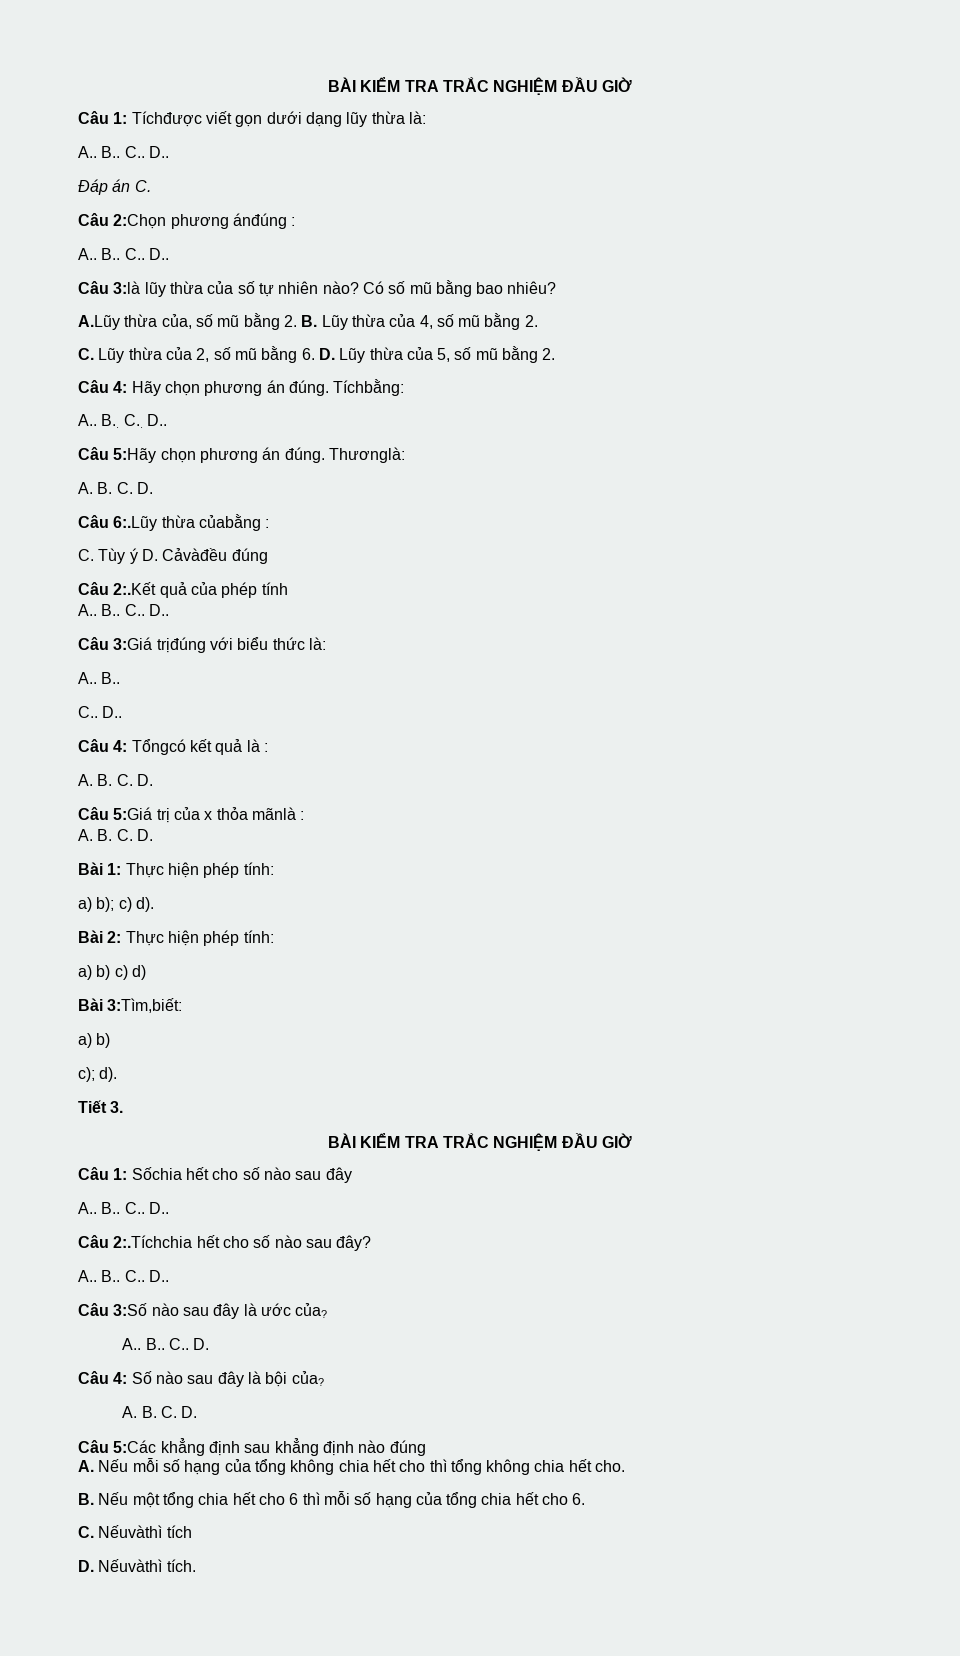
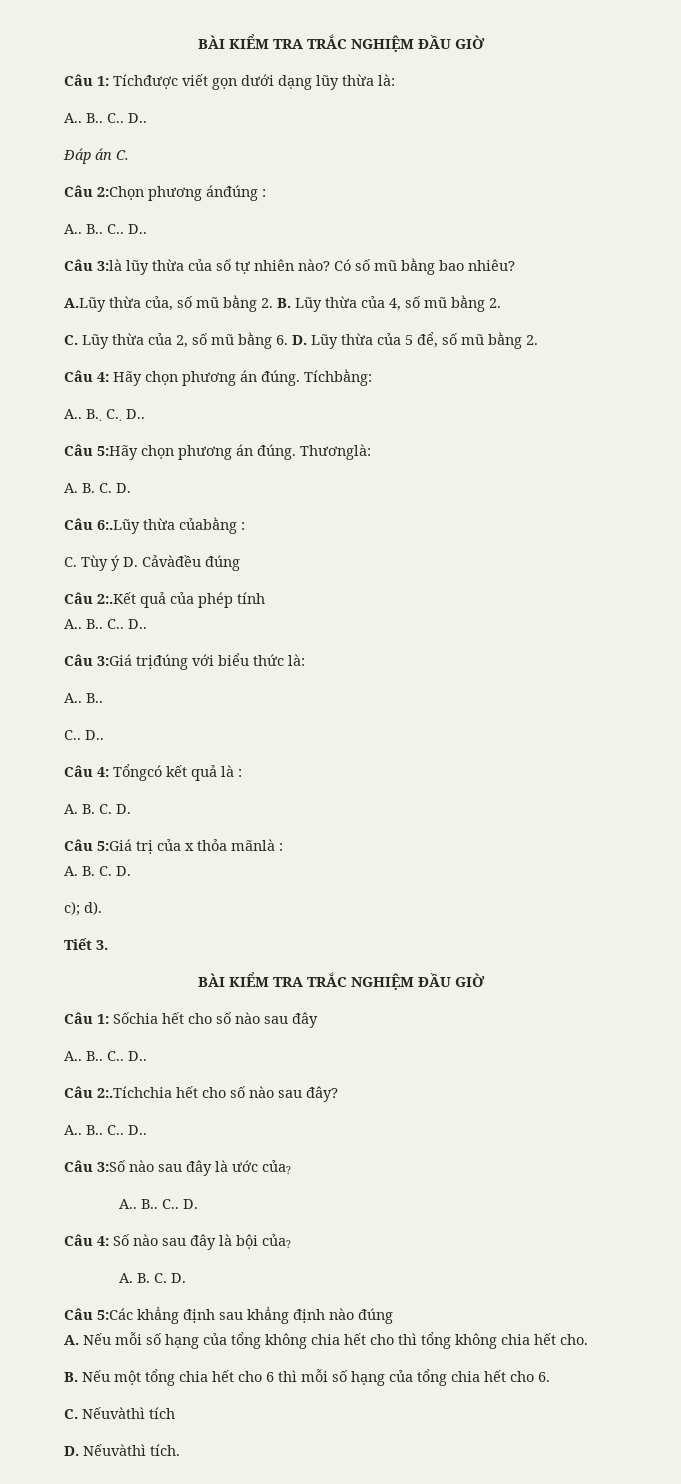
[437,348,451,362] 5, -> [405,332,438,348] 5 để,
[78,862,274,878] [78,897,154,912] [78,930,274,946] [78,965,146,980] [78,998,183,1013] [78,1033,111,1048] // Bài 1: Thực hiện phép tính: // a) b); c) d). // Bài 2: Thực hiện phép tính: // a) b) c) d) // Bài 3:Tìm,biết: // a) b) -> (131, 871) none

